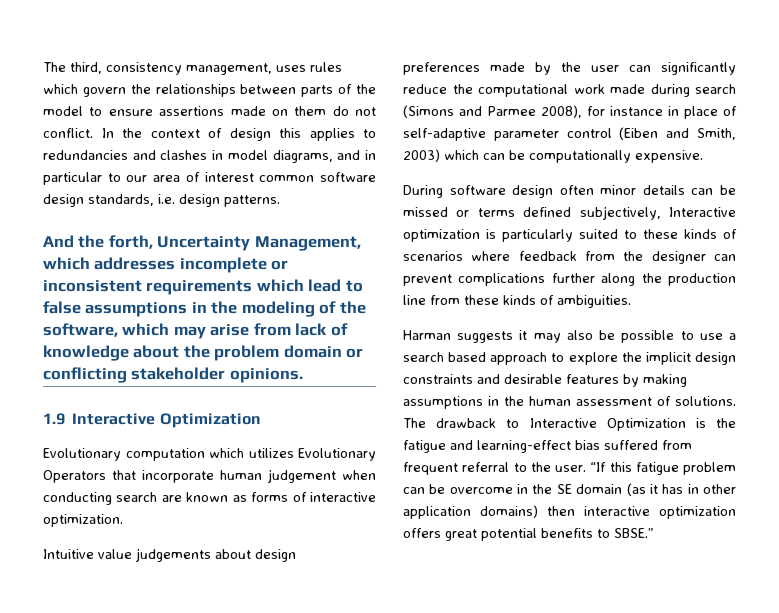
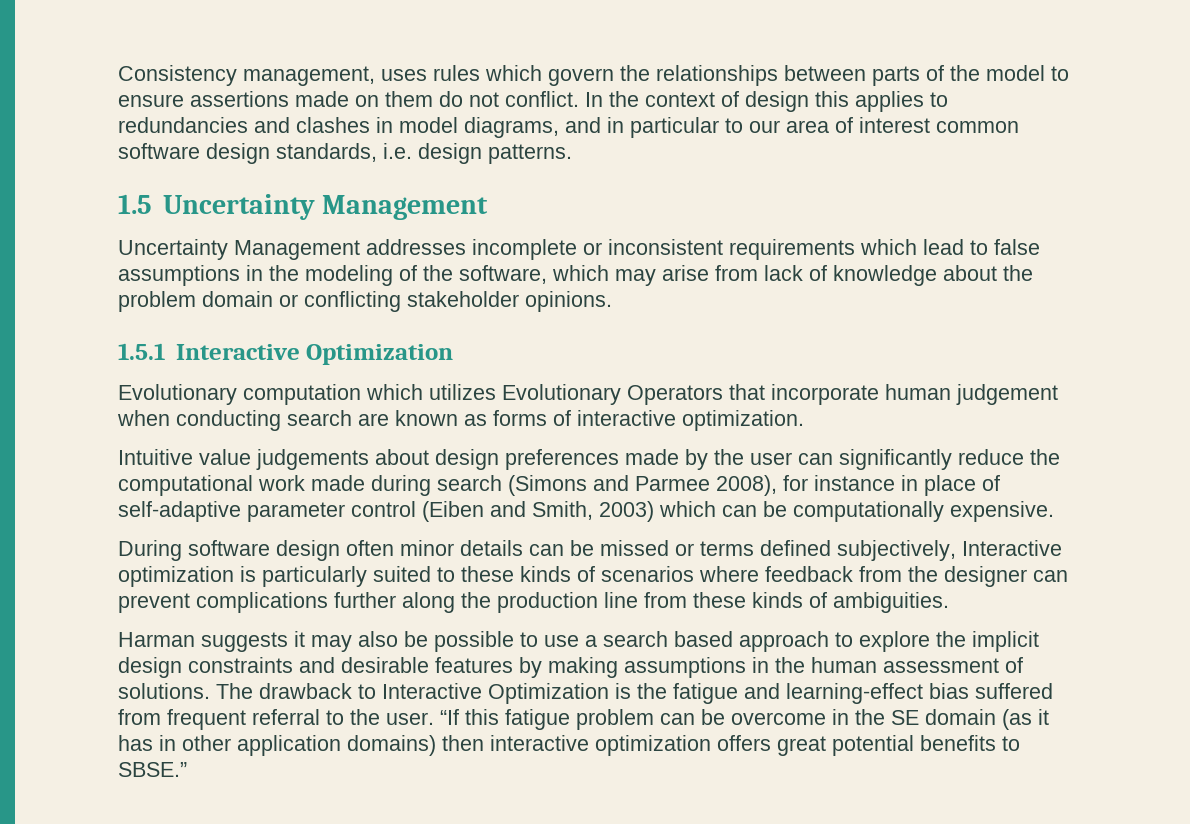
[43,62,182,75] The third, consistency -> [118,65,237,86] Consistency
[43,235,361,251] [43,257,90,270] And the forth, Uncertainty Management, which -> [118,194,489,220] [118,239,360,260] 1.5 Uncertainty Management // Uncertainty Management
[43,413,65,425] 1.9 -> [118,343,165,360] 1.5.1

